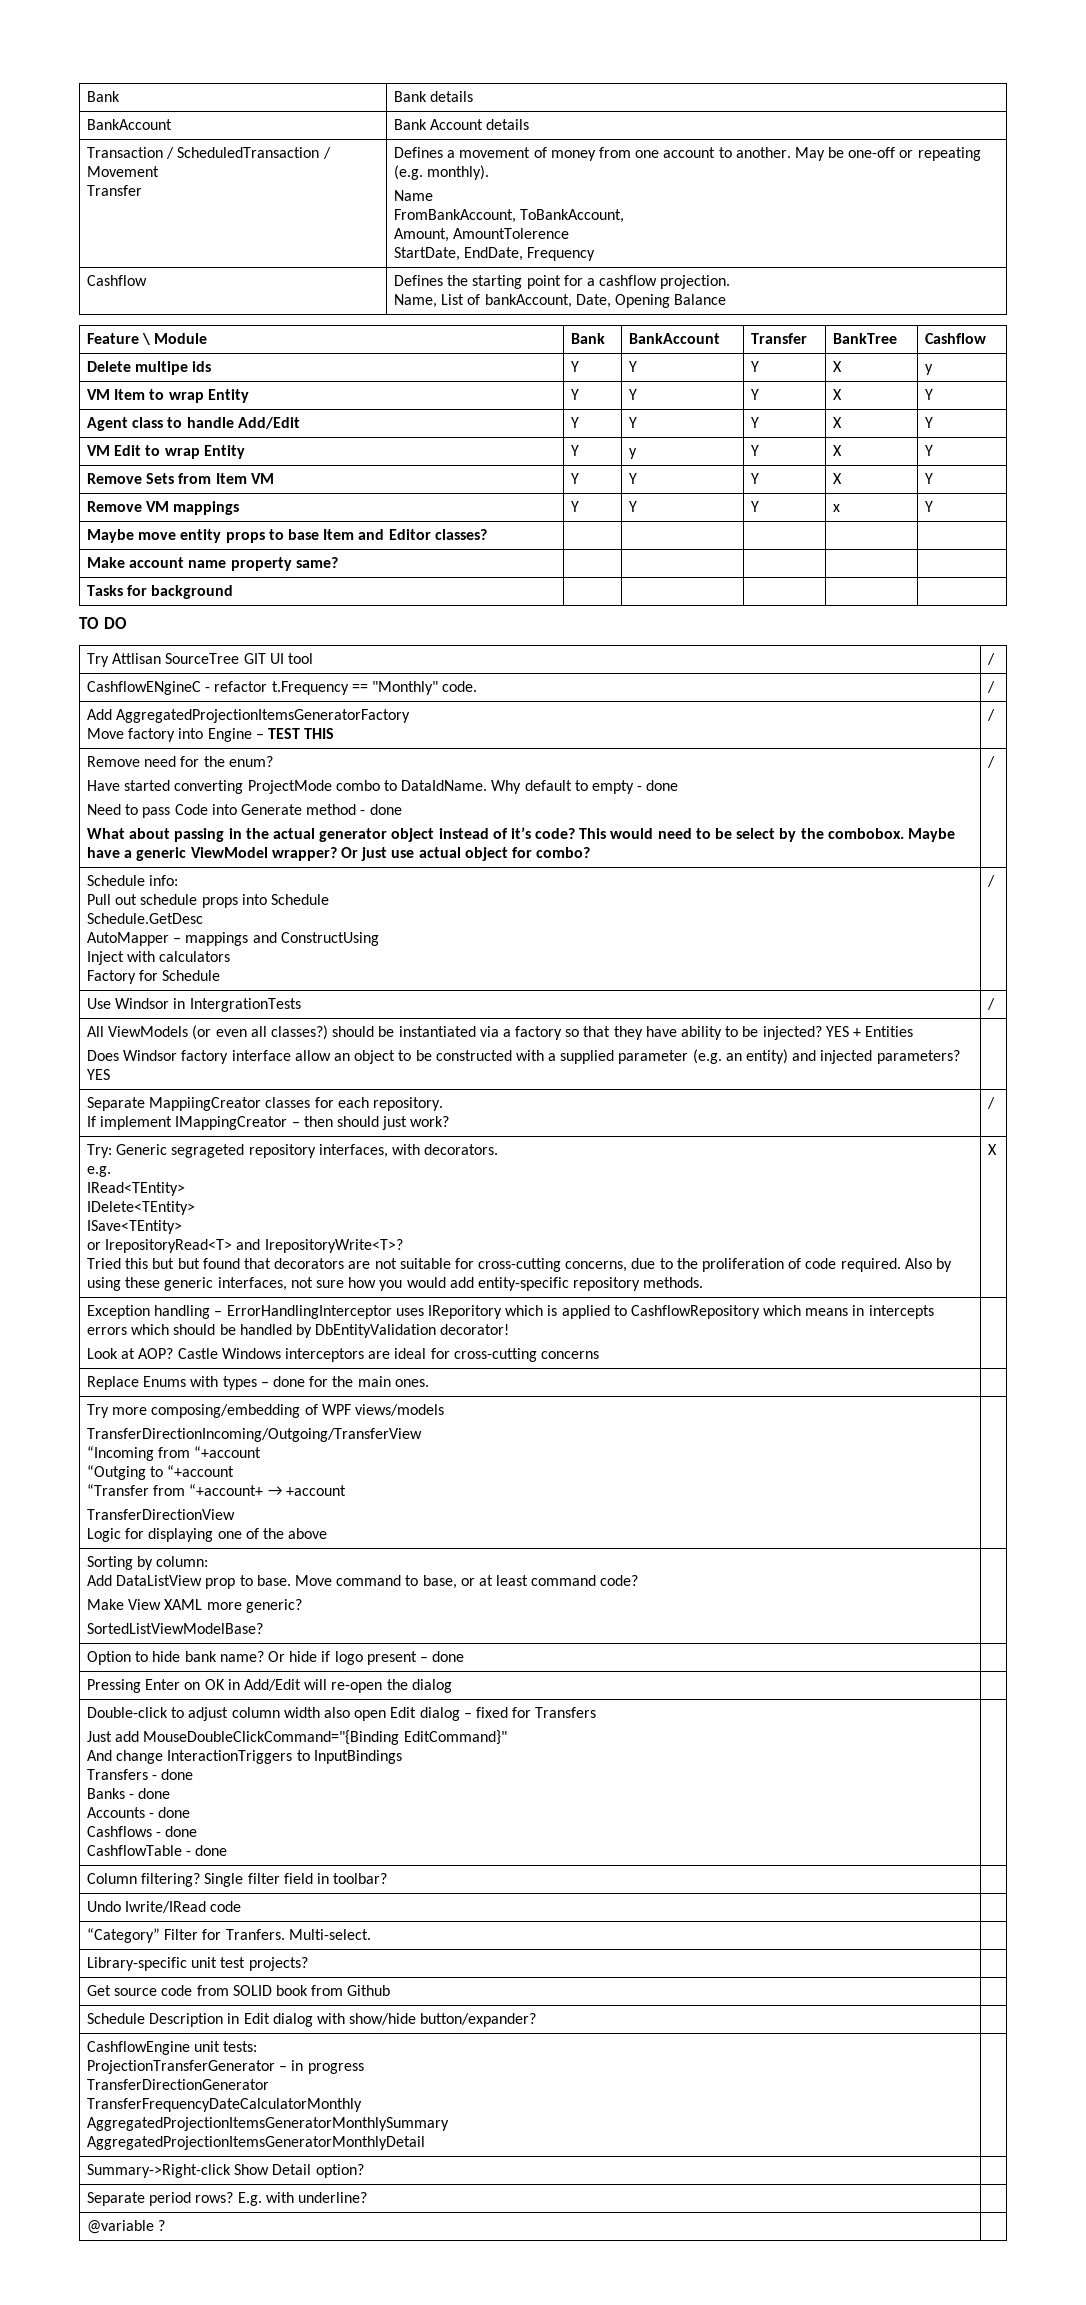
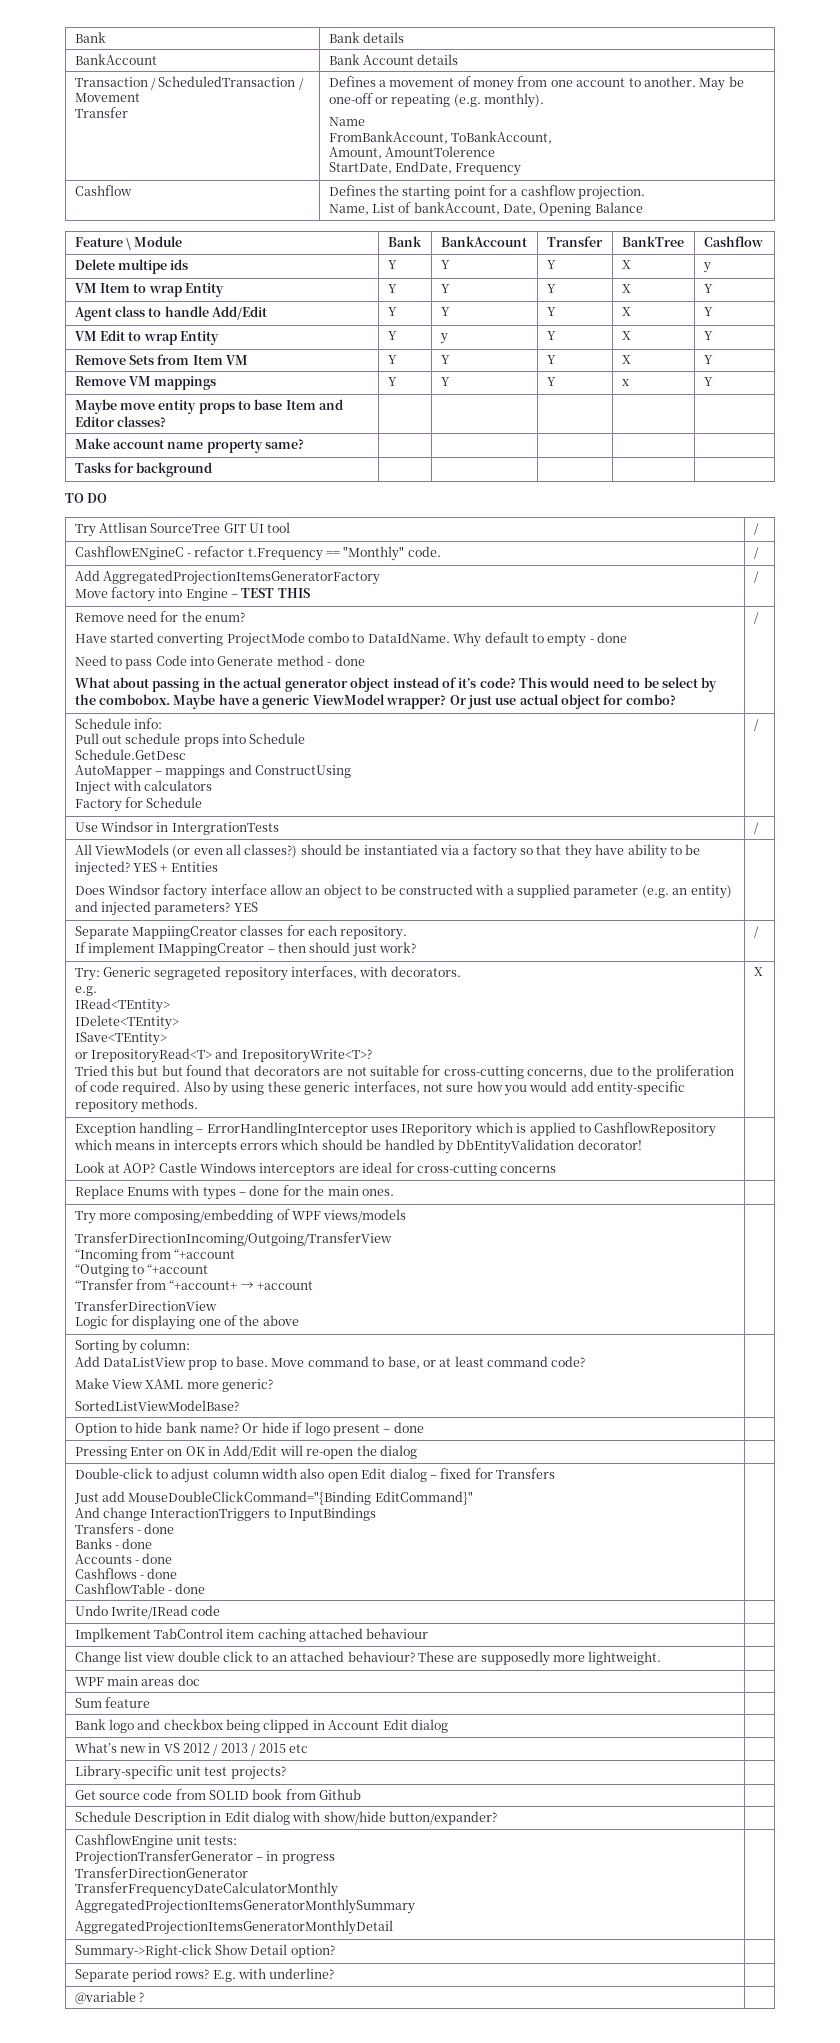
[87,1873,388,1887] [87,1901,242,1913] [87,1928,371,1943] Column filtering? Single filter field in toolbar? | // Undo Iwrite/IRead code | // “Category” Filter for Tranfers. Multi-select. -> [74,1605,221,1619] [74,1628,429,1642] [74,1651,662,1666] [74,1675,200,1686] [74,1697,150,1708] [74,1719,448,1733] [74,1742,308,1756] Undo Iwrite/IRead code | // Implkement TabControl item caching attached behaviour | // Change list view double click to an attached behaviour? These are supposedly more lightweight. | // WPF main areas doc | // Sum feature | // Bank logo and checkbox being clipped in Account Edit dialog | // What’s new in VS 2012 / 2013 / 2015 etc

